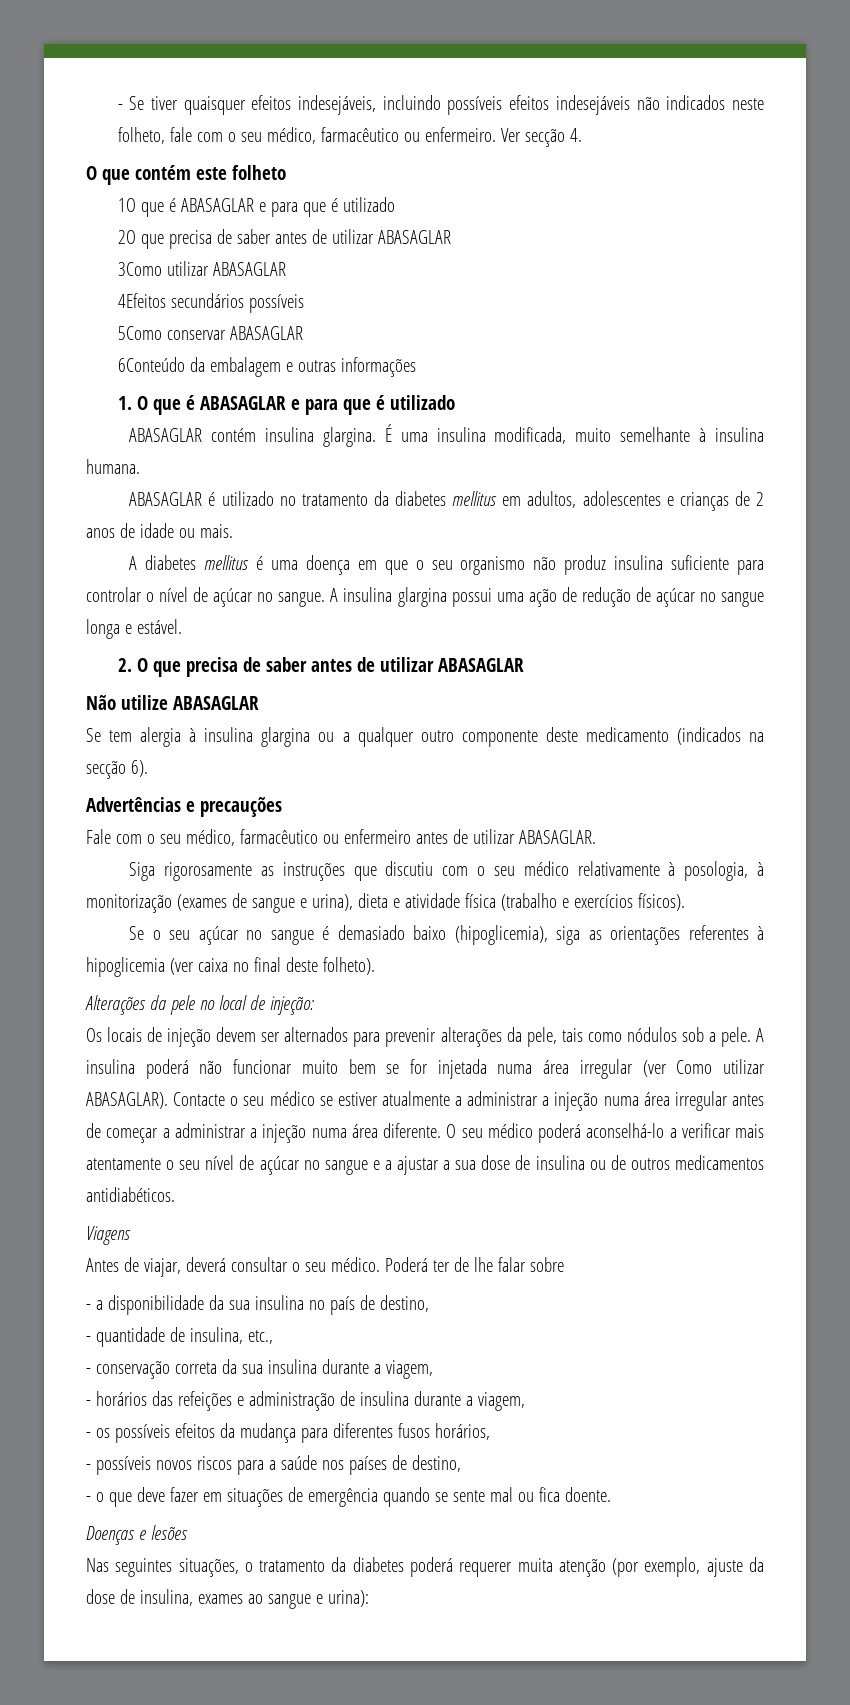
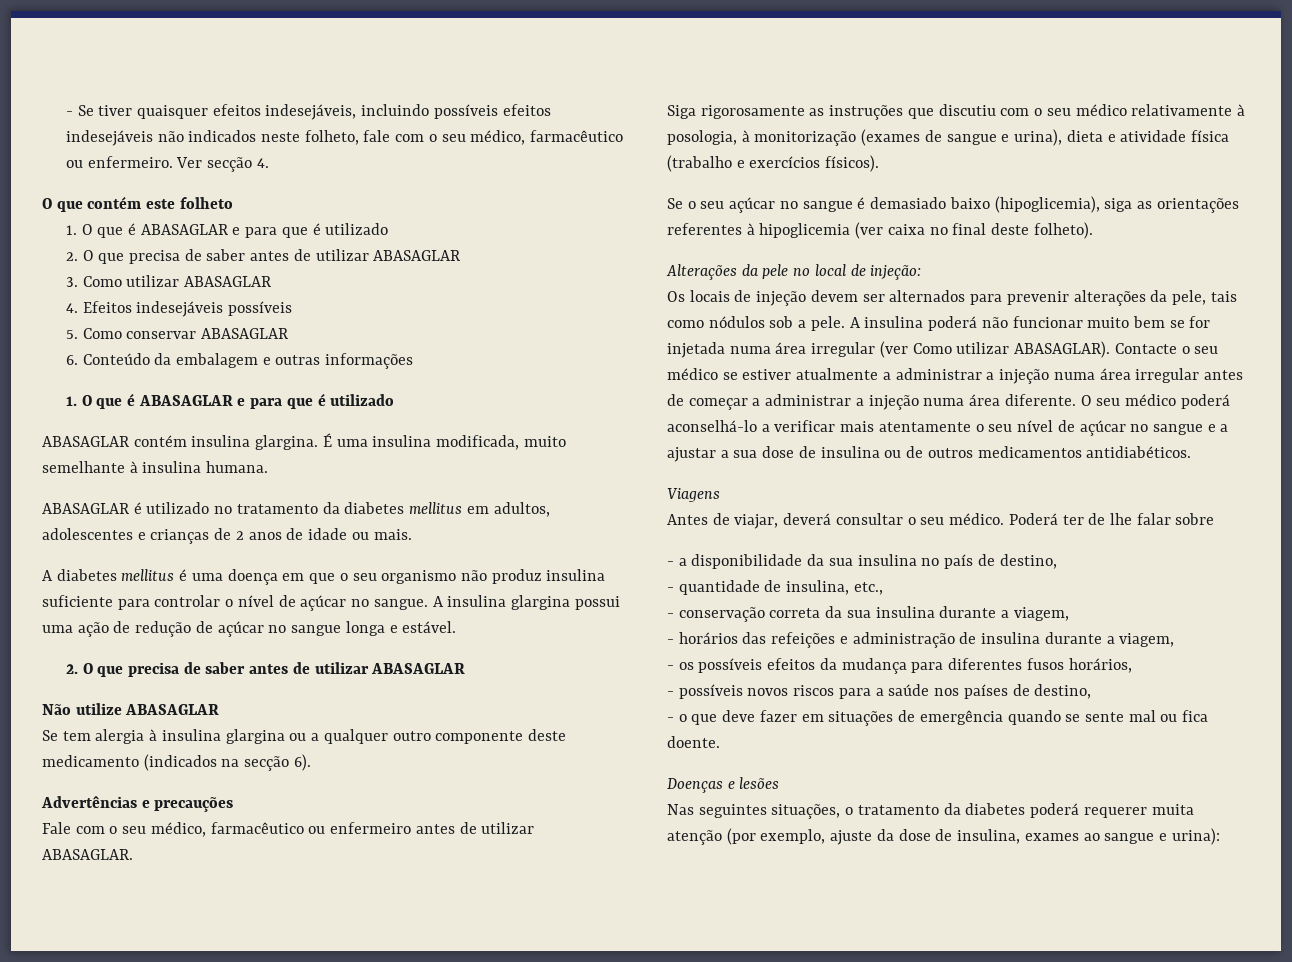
[117,197,395,217] [117,229,451,249] [117,261,286,276] [117,293,244,308] 1O que é ABASAGLAR e para que é utilizado // 2O que precisa de saber antes de utilizar ABASAGLAR // 3Como utilizar ABASAGLAR // 4Efeitos secundários -> [65,223,389,238] [65,249,461,264] [65,275,271,287] [65,301,224,317] 1. O que é ABASAGLAR e para que é utilizado // 2. O que precisa de saber antes de utilizar ABASAGLAR // 3. Como utilizar ABASAGLAR // 4. Efeitos indesejáveis
[117,326,162,340] 5Como -> [65,328,122,339] 5. Como
[117,357,185,372] 6Conteúdo -> [65,353,150,365] 6. Conteúdo

